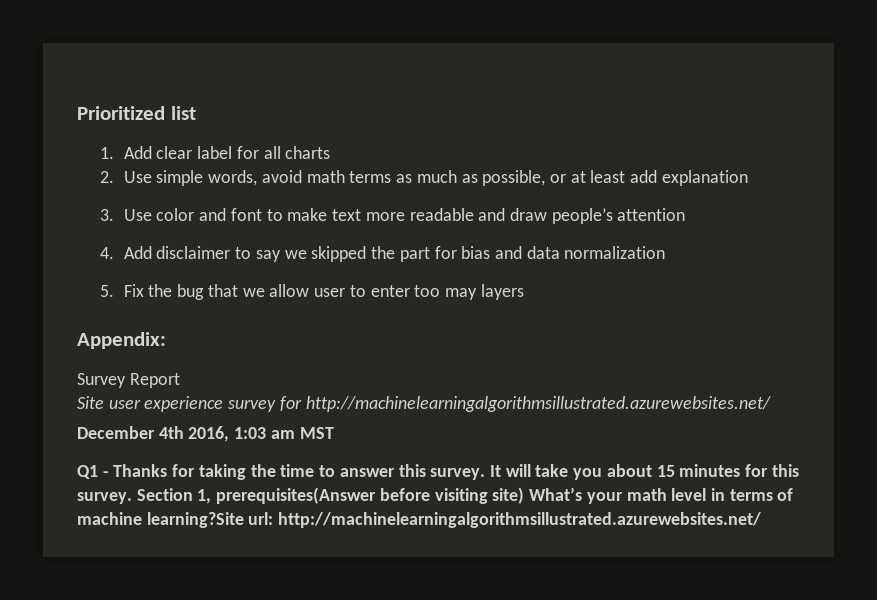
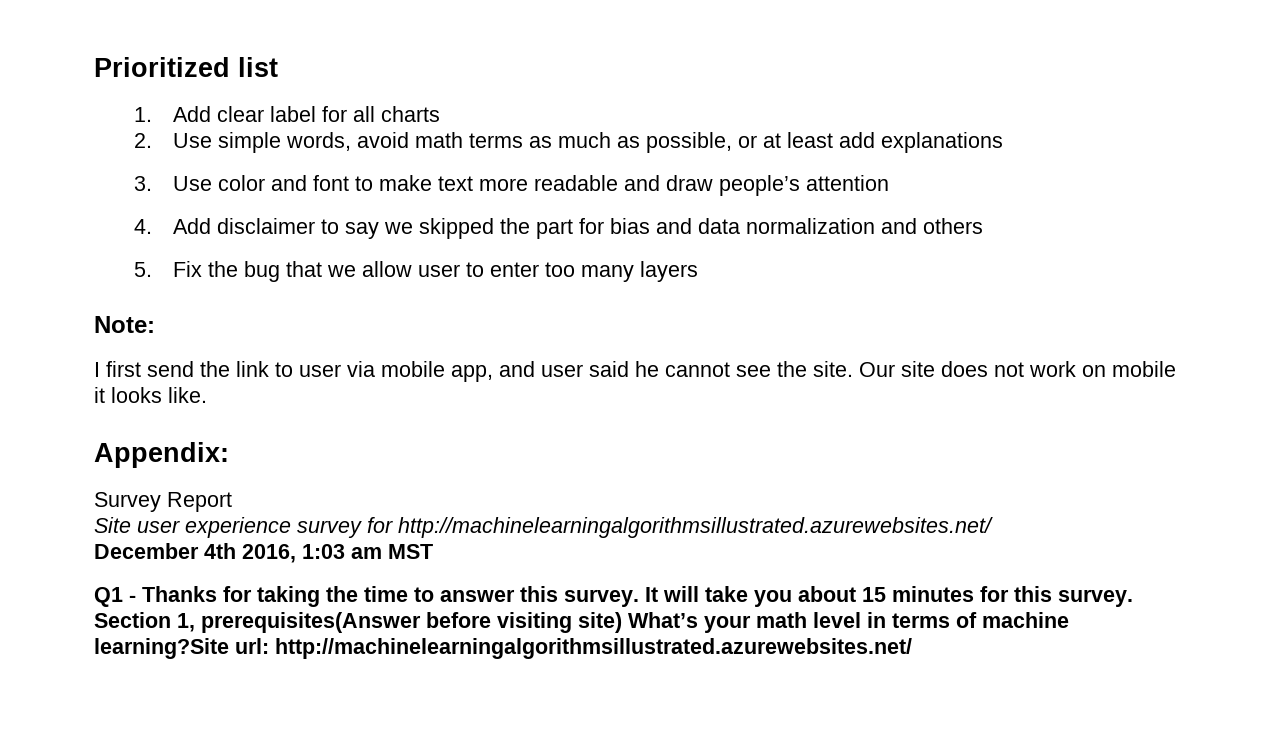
[661,170,748,186] explanation -> [881,132,1004,153] explanations
(666, 252) none -> [881,218,984,234] and others
[444,288,477,300] may -> [581,265,635,282] many
(524, 292) none -> [94,316,155,333] [94,361,1176,382] [94,387,207,403] // Note: // I first send the link to user via mobile app, and user said he cannot see the site. Our site does not work on mobile it looks like.

